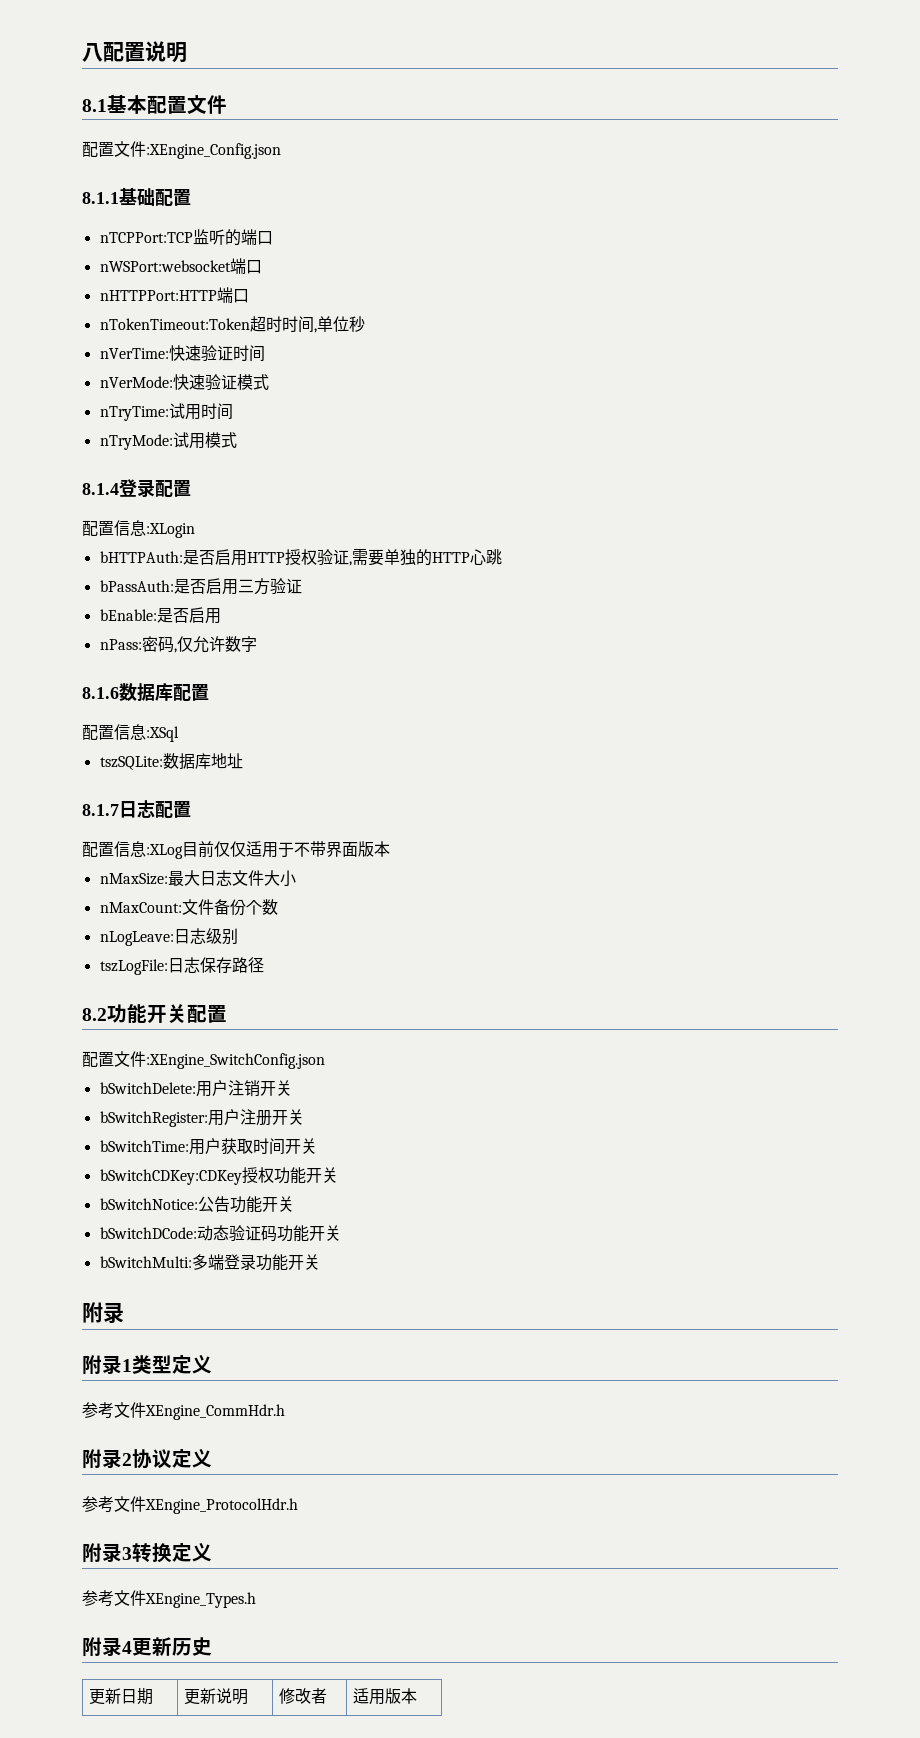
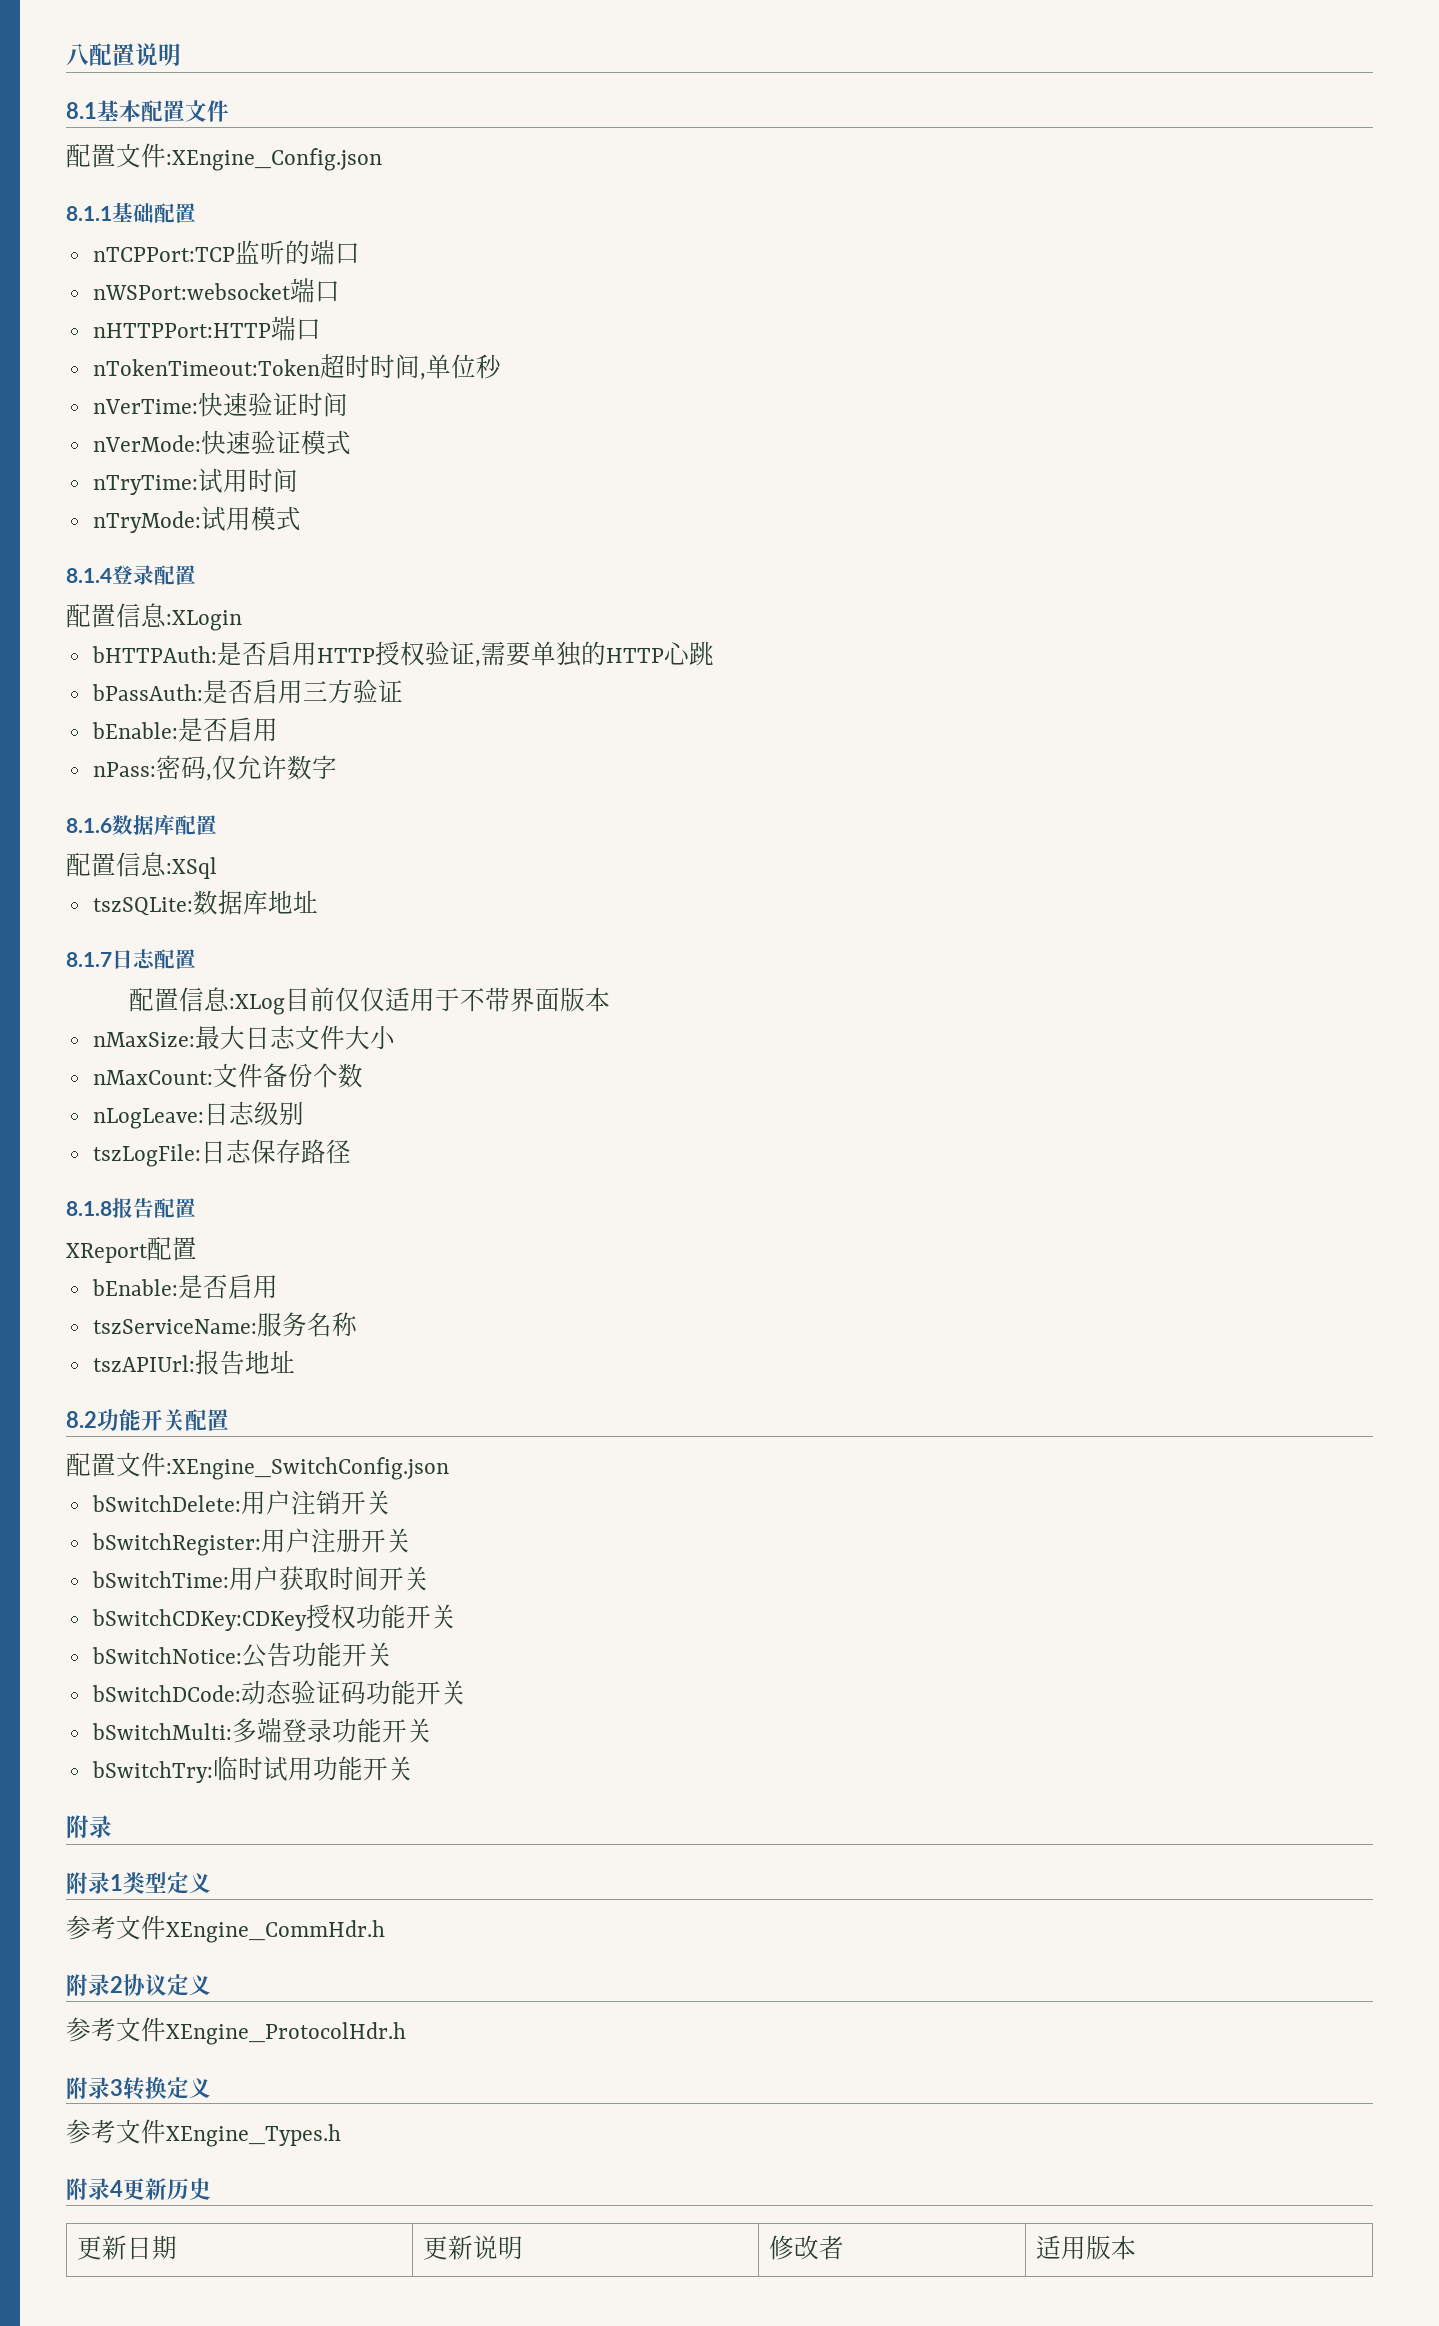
(264, 965) none -> [66,1198,196,1218] [66,1236,197,1263] [91,1274,278,1299] [92,1312,358,1337] [92,1350,295,1375] // 8.1.8报告配置 // XReport配置 // bEnable:是否启用 // tszServiceName:服务名称 // tszAPIUrl:报告地址
(320, 1262) none -> [91,1756,413,1783] // bSwitchTry:临时试用功能开关

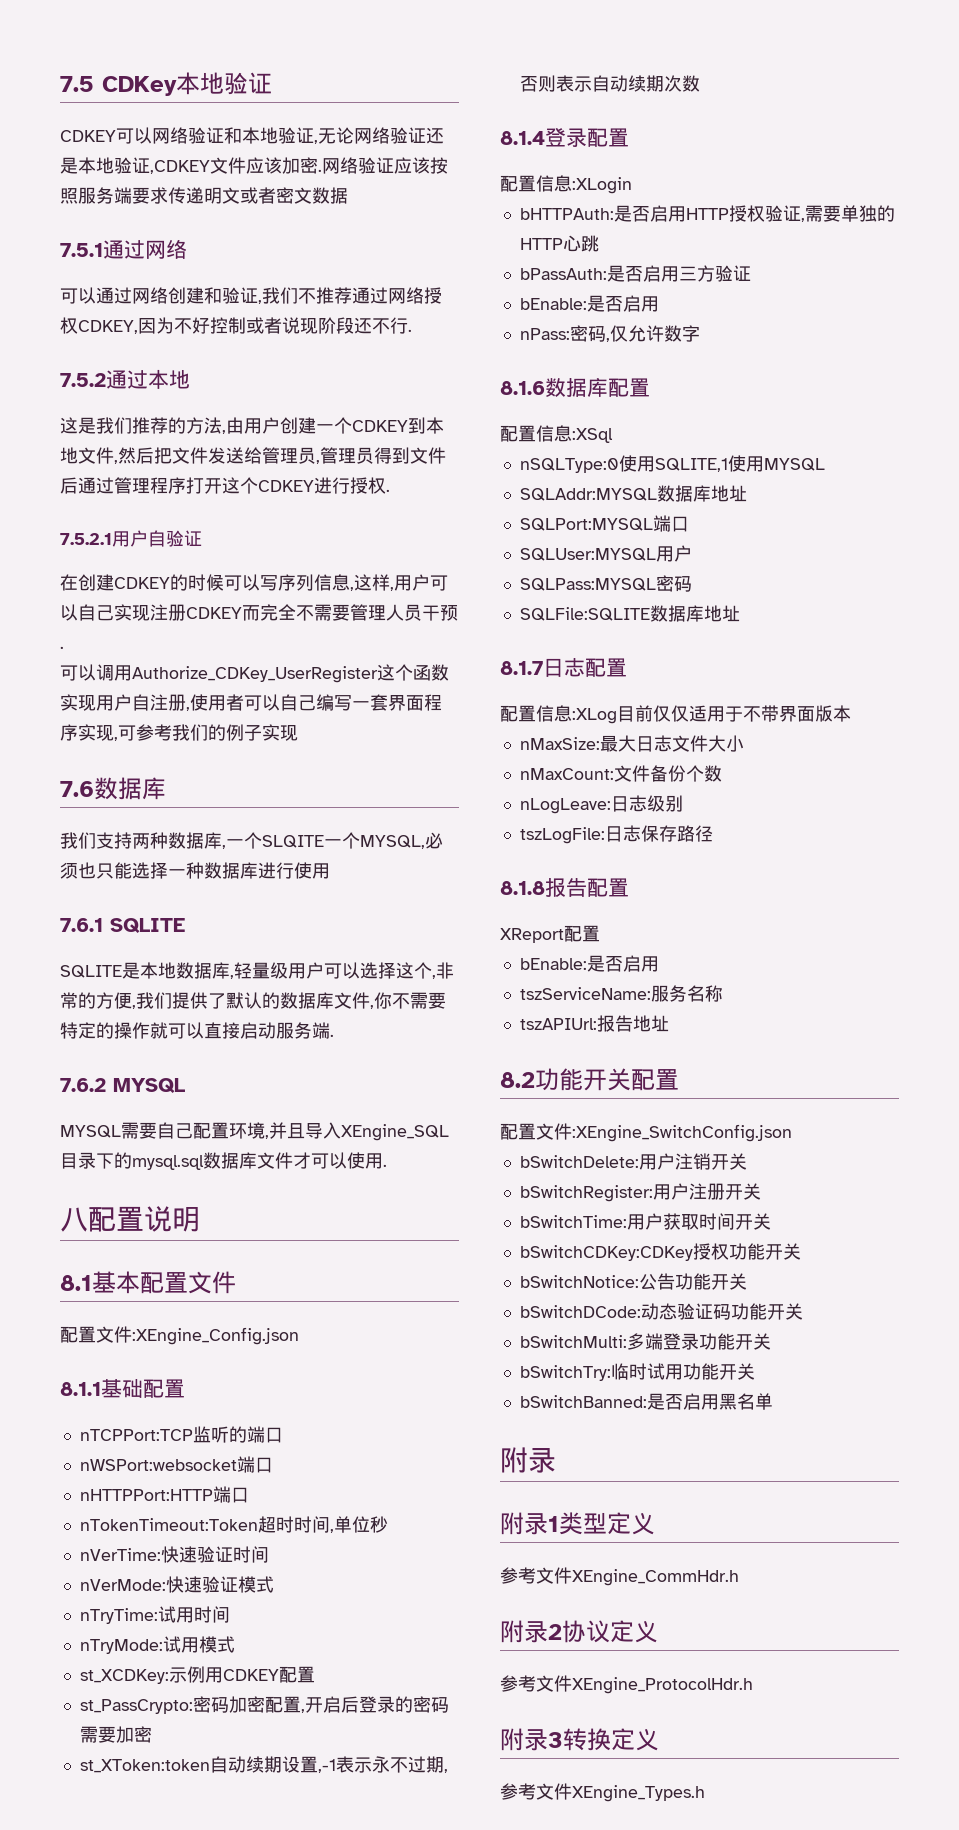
(66, 54) none -> [60,72,272,96] [60,127,444,144] [60,157,448,174] [60,187,348,204] [60,239,187,259] [60,287,442,304] [60,317,412,334] [60,369,190,389] [60,417,444,434] [60,447,446,464] [60,477,390,494] [60,530,202,547] [60,574,448,591] [60,604,458,621] [60,646,64,649] [60,664,449,683] [60,694,442,711] [60,724,298,741] [60,777,166,800] [60,832,443,849] [60,862,330,879] [60,918,185,933] [60,962,454,979] [60,992,446,1009] [60,1022,334,1039] [60,1078,185,1093] [60,1122,449,1141] [60,1152,387,1170] 7.5 CDKey本地验证 // CDKEY可以网络验证和本地验证,无论网络验证还是本地验证,CDKEY文件应该加密.网络验证应该按照服务端要求传递明文或者密文数据 // 7.5.1通过网络 // 可以通过网络创建和验证,我们不推荐通过网络授权CDKEY,因为不好控制或者说现阶段还不行. // 7.5.2通过本地 // 这是我们推荐的方法,由用户创建一个CDKEY到本地文件,然后把文件发送给管理员,管理员得到文件后通过管理程序打开这个CDKEY进行授权. // 7.5.2.1用户自验证 // 在创建CDKEY的时候可以写序列信息,这样,用户可以自己实现注册CDKEY而完全不需要管理人员干预. // 可以调用Authorize_CDKey_UserRegister这个函数实现用户自注册,使用者可以自己编写一套界面程序实现,可参考我们的例子实现 // 7.6数据库 // 我们支持两种数据库,一个SLQITE一个MYSQL,必须也只能选择一种数据库进行使用 // 7.6.1 SQLITE // SQLITE是本地数据库,轻量级用户可以选择这个,非常的方便,我们提供了默认的数据库文件,你不需要特定的操作就可以直接启动服务端. // 7.6.2 MYSQL // MYSQL需要自己配置环境,并且导入XEngine_SQL目录下的mysql.sql数据库文件才可以使用. //
(301, 518) none -> [79,1666,315,1684] [79,1696,449,1714] [79,1726,152,1743] [79,1756,448,1773] [519,75,700,92] // st_XCDKey:示例用CDKEY配置 // st_PassCrypto:密码加密配置,开启后登录的密码需要加密 // st_XToken:token自动续期设置,-1表示永不过期,否则表示自动续期次数
[92,897,193,916] tszSQLite: -> [519,455,825,473] [519,485,747,502] [519,515,689,532] [519,545,692,562] [519,575,692,592] [519,607,650,621] nSQLType:0使用SQLITE,1使用MYSQL // SQLAddr:MYSQL数据库地址 // SQLPort:MYSQL端口 // SQLUser:MYSQL用户 // SQLPass:MYSQL密码 // SQLFile:SQLITE
(413, 1768) none -> [519,1393,773,1410] // bSwitchBanned:是否启用黑名单
[66,2178,211,2200] [76,2235,177,2260] [422,2235,523,2260] [768,2235,844,2260] [1035,2235,1136,2260] // 附录4更新历史 // 更新日期 | 更新说明 | 修改者 | 适用版本 -> (705, 1793) none

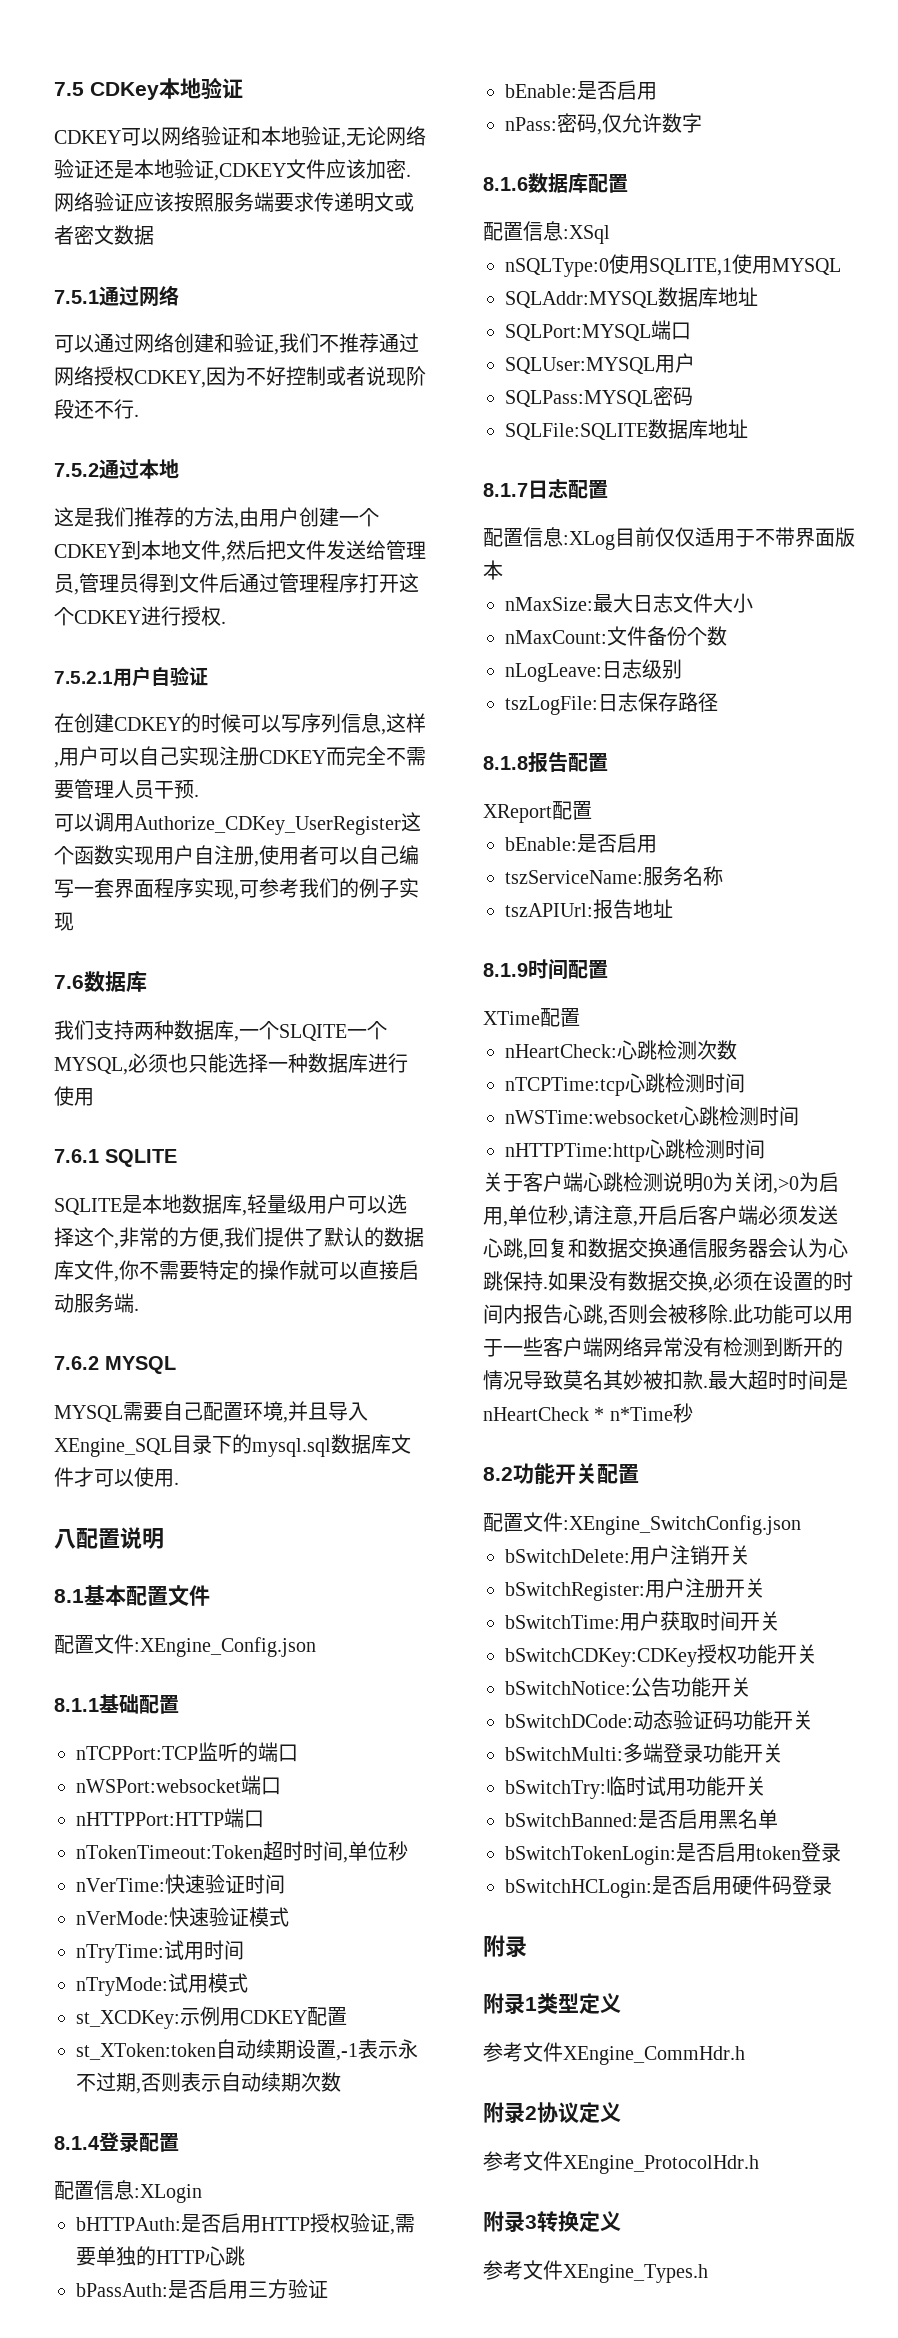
[79,1696,449,1714] [79,1726,152,1743] // st_PassCrypto:密码加密配置,开启后登录的密码需要加密 -> (347, 2016) none
(669, 1023) none -> [483,959,608,980] [483,1008,580,1027] [505,1040,737,1060] [505,1073,745,1096] [505,1106,799,1126] [505,1139,765,1162] [483,1172,839,1194] [483,1205,838,1227] [483,1238,848,1260] [483,1271,853,1293] [483,1304,853,1326] [483,1337,843,1357] [483,1370,848,1390] [483,1403,693,1423] // 8.1.9时间配置 // XTime配置 // nHeartCheck:心跳检测次数 // nTCPTime:tcp心跳检测时间 // nWSTime:websocket心跳检测时间 // nHTTPTime:http心跳检测时间 // 关于客户端心跳检测说明0为关闭,>0为启用,单位秒,请注意,开启后客户端必须发送心跳,回复和数据交换通信服务器会认为心跳保持.如果没有数据交换,必须在设置的时间内报告心跳,否则会被移除.此功能可以用于一些客户端网络异常没有检测到断开的情况导致莫名其妙被扣款.最大超时时间是nHeartCheck * n*Time秒
(773, 1401) none -> [505,1842,841,1865] [505,1875,832,1898] // bSwitchTokenLogin:是否启用token登录 // bSwitchHCLogin:是否启用硬件码登录

